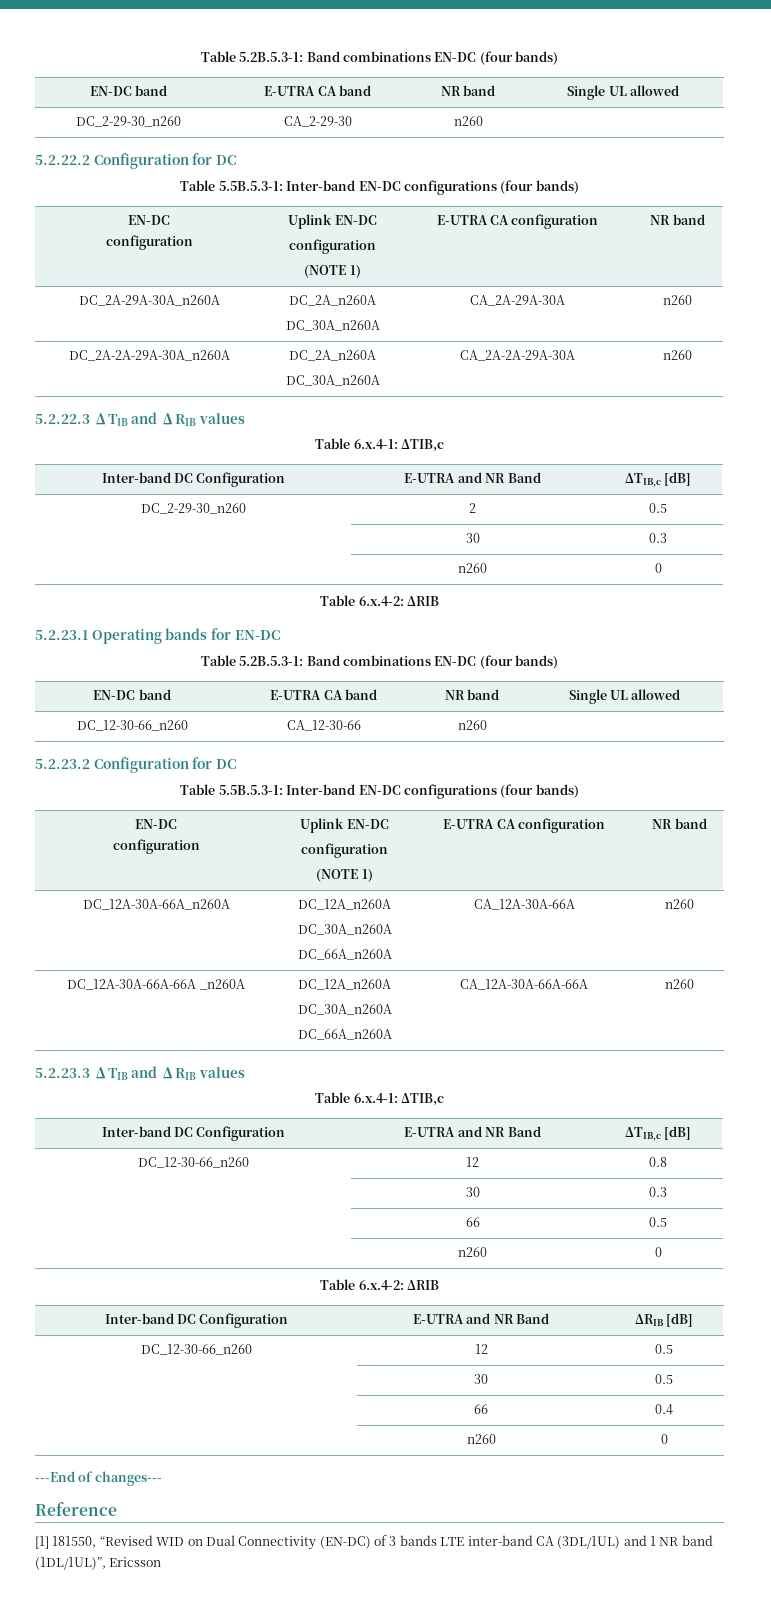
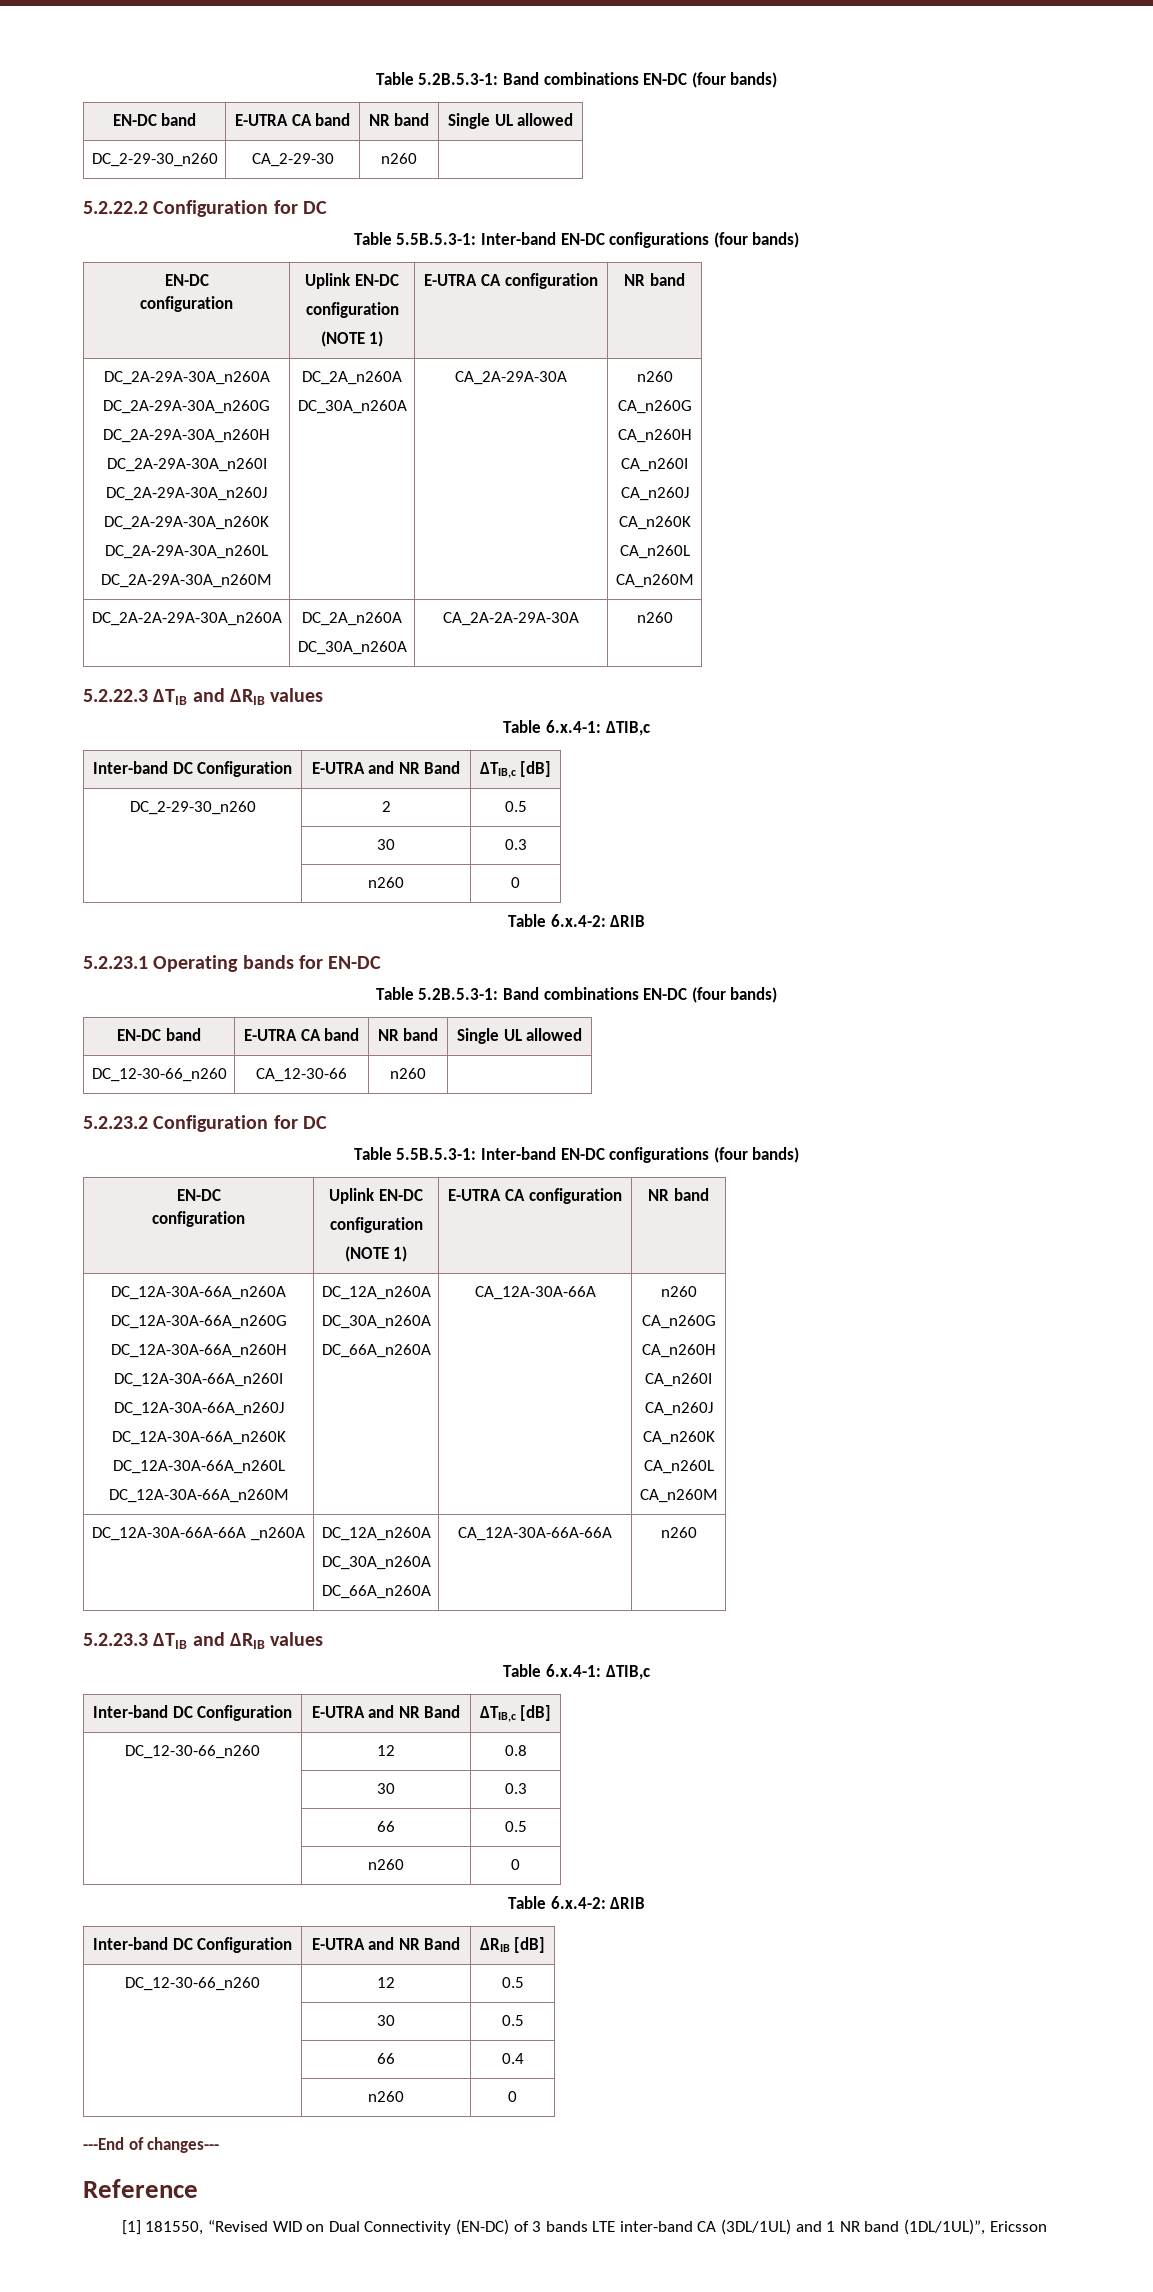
[289,295,376,306] [285,320,380,331] [470,295,565,306] [663,295,692,305] | DC_2A_n260A // DC_30A_n260A | CA_2A-29A-30A | n260 -> [103,400,270,414] [103,429,270,443] [106,458,267,472] [106,487,267,501] [104,516,269,530] [105,545,268,559] [101,574,272,588] [302,371,402,385] [297,400,407,414] [455,371,567,385] [636,371,673,382] [617,400,692,414] [617,429,692,443] [621,458,688,472] [620,487,689,501] [618,516,691,530] [619,545,690,559] [615,574,694,588] // DC_2A-29A-30A_n260G // DC_2A-29A-30A_n260H // DC_2A-29A-30A_n260I // DC_2A-29A-30A_n260J // DC_2A-29A-30A_n260K // DC_2A-29A-30A_n260L // DC_2A-29A-30A_n260M | DC_2A_n260A // DC_30A_n260A | CA_2A-29A-30A | n260 // CA_n260G // CA_n260H // CA_n260I // CA_n260J // CA_n260K // CA_n260L // CA_n260M
(230, 904) none -> [110,1315,287,1329] [110,1344,287,1358] [114,1373,283,1387] [113,1402,284,1416] [111,1431,286,1445] [112,1460,285,1474] [108,1489,289,1503] // DC_12A-30A-66A_n260G // DC_12A-30A-66A_n260H // DC_12A-30A-66A_n260I // DC_12A-30A-66A_n260J // DC_12A-30A-66A_n260K // DC_12A-30A-66A_n260L // DC_12A-30A-66A_n260M
(694, 904) none -> [641,1315,716,1329] [641,1344,716,1358] [645,1373,712,1387] [644,1402,713,1416] [642,1431,715,1445] [643,1460,714,1474] [639,1489,718,1503] // CA_n260G // CA_n260H // CA_n260I // CA_n260J // CA_n260K // CA_n260L // CA_n260M

